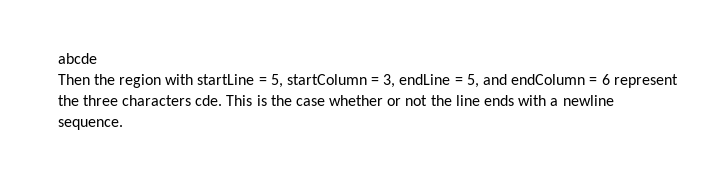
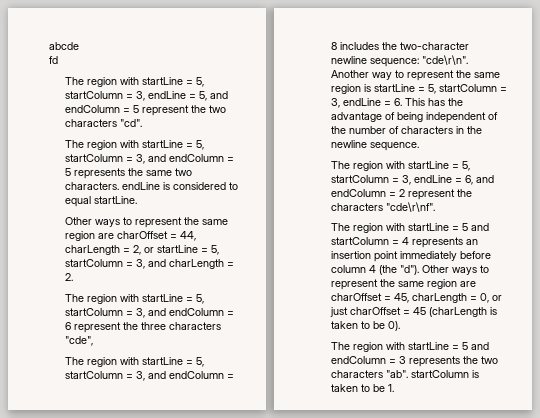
[57,74,115,85] Then the -> [48,56,58,64] [65,77,85,85] fd // The
(598, 81) none -> [133,105,227,116] [65,119,143,127] [65,140,205,150] [65,154,235,164] [65,168,193,179] [65,182,239,190] [65,196,138,207] [65,217,229,228] [65,231,197,241] [65,245,220,255] [65,259,235,269] [65,273,74,281] [65,294,205,304] [65,308,235,318] 5 represent the two characters "cd". // The region with startLine = 5, startColumn = 3, and endColumn = 5 represents the same two characters. endLine is considered to equal startLine. // Other ways to represent the same region are charOffset = 44, charLength = 2, or startLine = 5, startColumn = 3, and charLength = 2. // The region with startLine = 5, startColumn = 3, and endColumn =
[195,95,614,106] [57,119,123,130] cde. This is the case whether or not the line ends with a newline sequence. -> [65,336,94,346] [65,357,205,367] [65,371,235,381] [331,42,470,50] [331,55,469,67] [331,70,501,81] [331,84,508,94] [331,98,464,108] [331,112,499,123] [331,126,483,134] [331,140,420,151] [331,161,471,171] [331,175,495,185] [331,189,473,200] [331,202,436,212] [331,223,490,233] [331,237,479,248] [331,251,492,262] [331,265,490,275] [331,279,477,290] [331,293,503,303] [330,307,498,317] [331,321,401,331] [331,342,490,352] [331,356,499,367] [331,370,480,378] [331,384,395,392] "cde", // The region with startLine = 5, startColumn = 3, and endColumn = 8 includes the two-character newline sequence: "cde\r\n". Another way to represent the same region is startLine = 5, startColumn = 3, endLine = 6. This has the advantage of being independent of the number of characters in the newline sequence. // The region with startLine = 5, startColumn = 3, endLine = 6, and endColumn = 2 represent the characters "cde\r\nf". // The region with startLine = 5 and startColumn = 4 represents an insertion point immediately before column 4 (the "d"). Other ways to represent the same region are charOffset = 45, charLength = 0, or just charOffset = 45 (charLength is taken to be 0). // The region with startLine = 5 and endColumn = 3 represents the two characters "ab". startColumn is taken to be 1.

